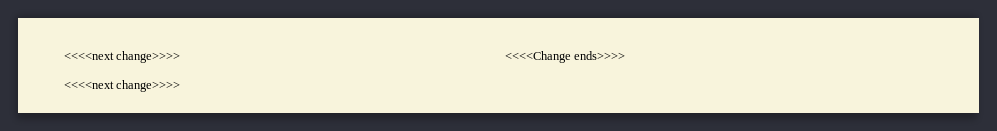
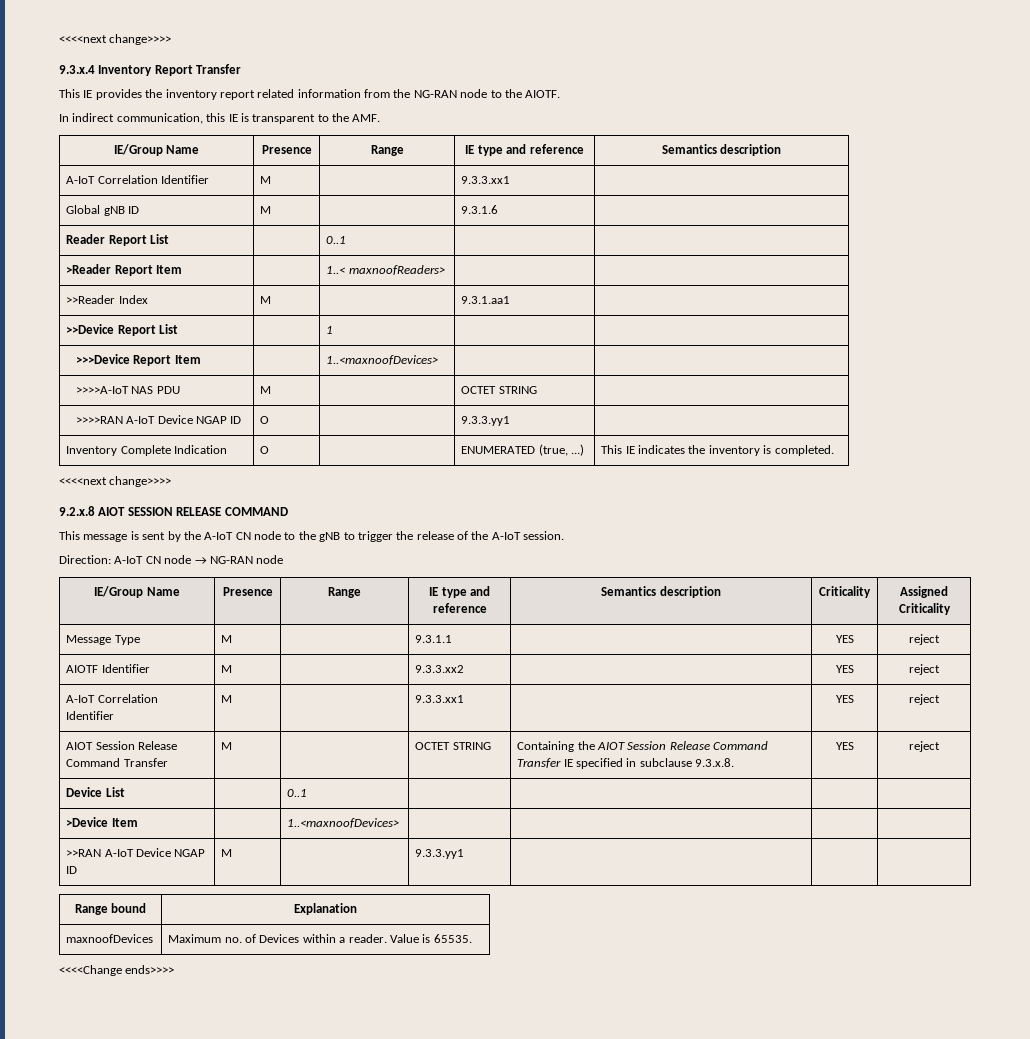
[64,51,181,63] [64,80,181,92] <<<<next change>>>> // <<<<next change>>>> -> [59,34,172,45] [59,64,242,76] [59,89,561,100] [59,113,381,124] [113,144,200,156] [261,145,312,154] [370,145,404,156] [465,144,584,156] [661,144,782,156] [66,175,210,184] [260,176,272,184] [461,176,511,184] [66,205,140,216] [260,206,272,214] [461,205,499,214] [66,234,170,246] [326,236,347,244] [66,264,183,276] [326,265,445,275] [66,295,148,304] [260,296,272,304] [461,296,511,304] [66,324,179,336] [326,326,334,334] [75,354,201,366] [326,355,439,365] [75,386,180,394] [260,386,272,394] [461,386,537,394] [75,415,242,424] [260,416,270,424] [461,416,511,426] [66,445,228,456] [260,446,270,454] [461,444,585,456] [601,445,834,456] [59,476,172,487] [59,506,288,516] [59,531,565,542] [59,555,284,564] [94,586,180,598] [222,587,273,596] [328,587,361,598] [429,586,490,598] [432,603,487,613] [601,586,721,598] [819,586,871,598] [900,586,948,598] [898,603,951,615] [66,635,140,645] [221,635,233,643] [415,635,453,643] [835,635,854,643] [909,634,940,645] [66,664,150,673] [221,665,233,673] [415,665,465,673] [835,665,854,673] [909,664,940,675] [66,694,158,703] [66,711,115,720] [221,695,233,703] [415,695,465,703] [835,695,854,703] [909,694,940,705] [66,741,178,750] [66,758,168,767] [221,742,233,750] [415,742,491,750] [517,741,769,752] [517,758,735,769] [835,742,854,750] [909,741,940,752] [66,787,125,797] [287,789,308,797] [66,817,138,827] [287,818,400,828] [66,848,206,857] [66,866,78,874] [221,849,233,857] [415,849,465,859] [74,903,147,915] [294,903,357,915] [66,934,154,943] [168,934,472,943] <<<<next change>>>> // 9.3.x.4 Inventory Report Transfer // This IE provides the inventory report related information from the NG-RAN node to the AIOTF. // In indirect communication, this IE is transparent to the AMF. // IE/Group Name | Presence | Range | IE type and reference | Semantics description // A-IoT Correlation Identifier | M | | 9.3.3.xx1 | // Global gNB ID | M | | 9.3.1.6 | // Reader Report List | | 0..1 | | // >Reader Report Item | | 1..< maxnoofReaders> | | // >>Reader Index | M | | 9.3.1.aa1 | // >>Device Report List | | 1 | | // >>>Device Report Item | | 1..<maxnoofDevices> | | // >>>>A-IoT NAS PDU | M | | OCTET STRING | // >>>>RAN A-IoT Device NGAP ID | O | | 9.3.3.yy1 | // Inventory Complete Indication | O | | ENUMERATED (true, ...) | This IE indicates the inventory is completed. // <<<<next change>>>> // 9.2.x.8 AIOT SESSION RELEASE COMMAND // This message is sent by the A-IoT CN node to the gNB to trigger the release of the A-IoT session. // Direction: A-IoT CN node → NG-RAN node // IE/Group Name | Presence | Range | IE type and reference | Semantics description | Criticality | Assigned Criticality // Message Type | M | | 9.3.1.1 | | YES | reject // AIOTF Identifier | M | | 9.3.3.xx2 | | YES | reject // A-IoT Correlation Identifier | M | | 9.3.3.xx1 | | YES | reject // AIOT Session Release Command Transfer | M | | OCTET STRING | Containing the AIOT Session Release Command Transfer IE specified in subclause 9.3.x.8. | YES | reject // Device List | | 0..1 | | | | // >Device Item | | 1..<maxnoofDevices> | | | | // >>RAN A-IoT Device NGAP ID | M | | 9.3.3.yy1 | | | // Range bound | Explanation // maxnoofDevices | Maximum no. of Devices within a reader. Value is 65535.

